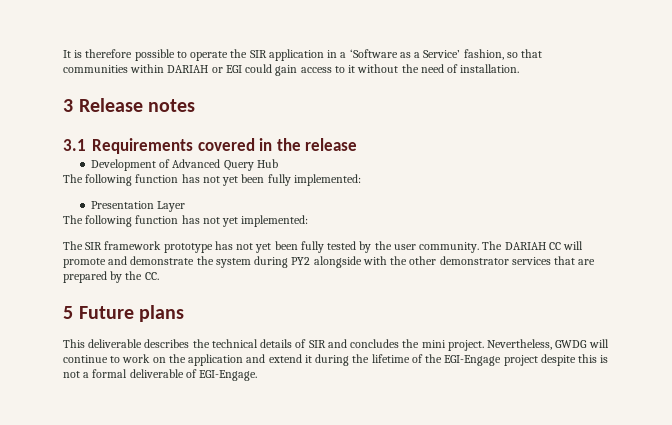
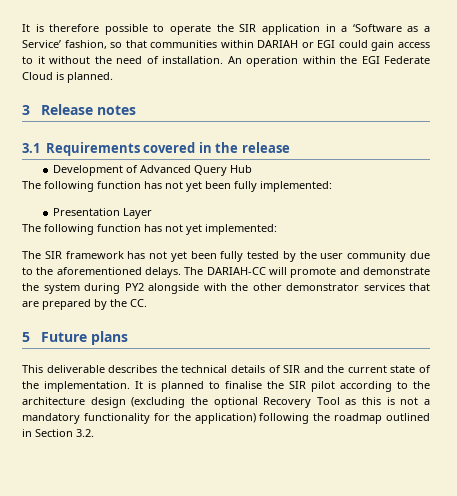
(520, 68) none -> [227,56,430,67] [22,72,113,83] An operation within the EGI Federate Cloud is planned.
[163,243,213,253] prototype -> (124, 255) none
[419,241,561,253] community. The DARIAH CC -> [347,251,431,262] [22,267,266,278] community due to the aforementioned delays. The DARIAH-CC
[350,339,609,351] [63,354,609,366] [63,369,258,381] concludes the mini project. Nevertheless, GWDG will continue to work on the application and extend it during the lifetime of the EGI-Engage project despite this is not a formal deliverable of EGI-Engage. -> [327,365,431,373] [22,381,430,392] [22,397,430,408] [22,413,430,424] [22,429,94,437] the current state of the implementation. It is planned to finalise the SIR pilot according to the architecture design (excluding the optional Recovery Tool as this is not a mandatory functionality for the application) following the roadmap outlined in Section 3.2.

